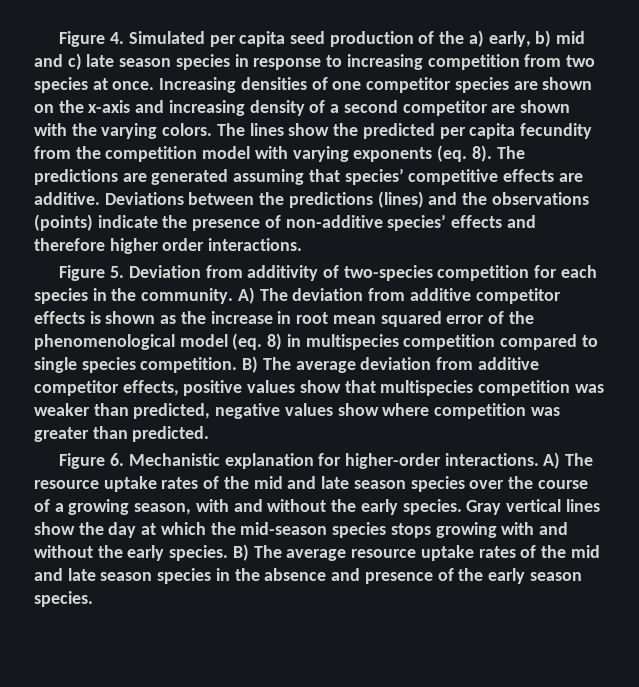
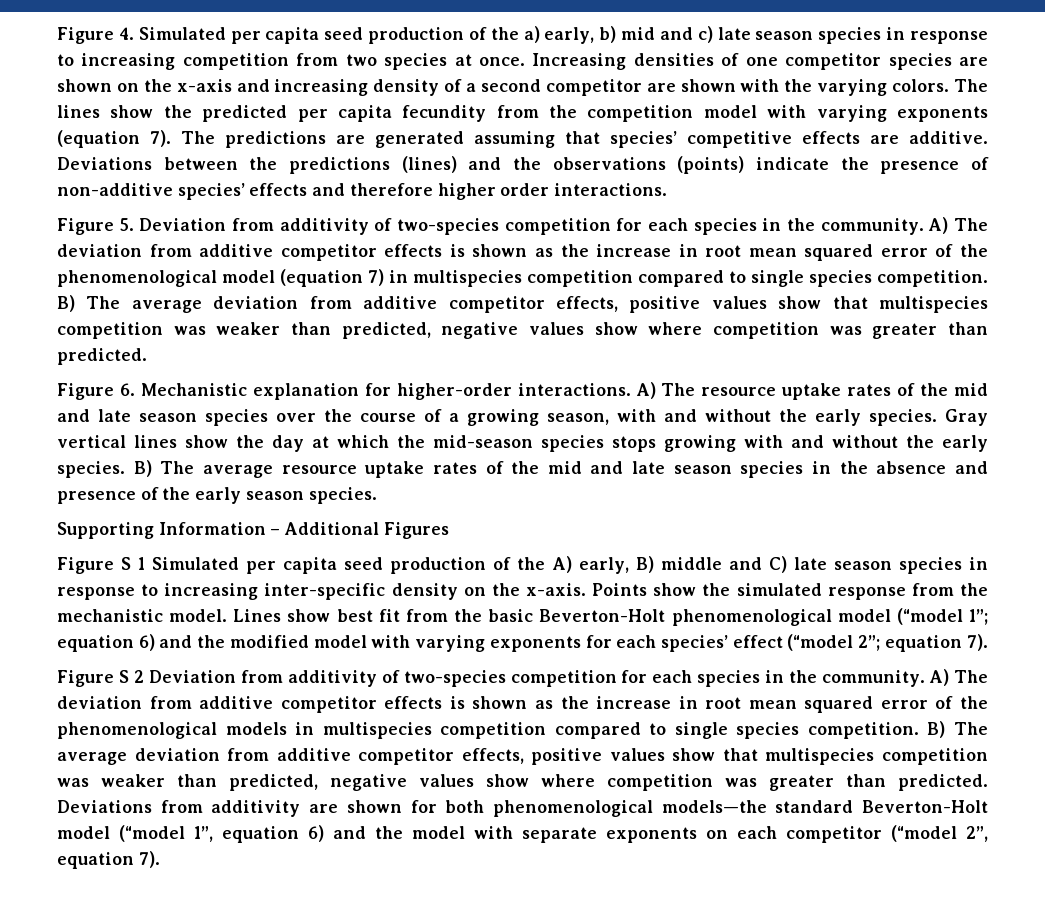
[437,145,492,162] (eq. 8). -> [57,130,171,148] (equation 7).
[232,333,283,350] (eq. 8) -> [280,269,384,287] (equation 7)
(93, 599) none -> [57,522,449,539] [57,556,989,574] [57,583,988,600] [57,608,988,626] [57,634,988,652] [57,669,988,687] [57,696,988,713] [57,721,988,739] [57,748,988,765] [57,774,988,791] [57,800,988,817] [57,825,989,843] [57,851,160,869] // Supporting Information – Additional Figures // Figure S 1 Simulated per capita seed production of the A) early, B) middle and C) late season species in response to increasing inter-specific density on the x-axis. Points show the simulated response from the mechanistic model. Lines show best fit from the basic Beverton-Holt phenomenological model (“model 1”; equation 6) and the modified model with varying exponents for each species’ effect (“model 2”; equation 7). // Figure S 2 Deviation from additivity of two-species competition for each species in the community. A) The deviation from additive competitor effects is shown as the increase in root mean squared error of the phenomenological models in multispecies competition compared to single species competition. B) The average deviation from additive competitor effects, positive values show that multispecies competition was weaker than predicted, negative values show where competition was greater than predicted. Deviations from additivity are shown for both phenomenological models—the standard Beverton-Holt model (“model 1”, equation 6) and the model with separate exponents on each competitor (“model 2”, equation 7).

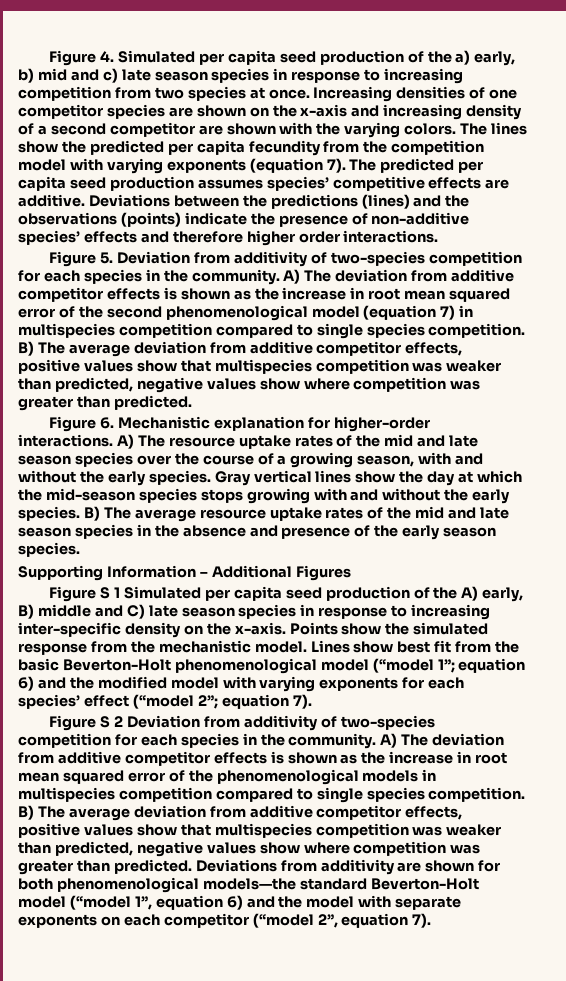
[225,131,600,148] predictions are generated assuming that -> [380,158,484,173] [18,176,263,191] predicted per capita seed production assumes
(988, 250) none -> [106,306,162,318] second

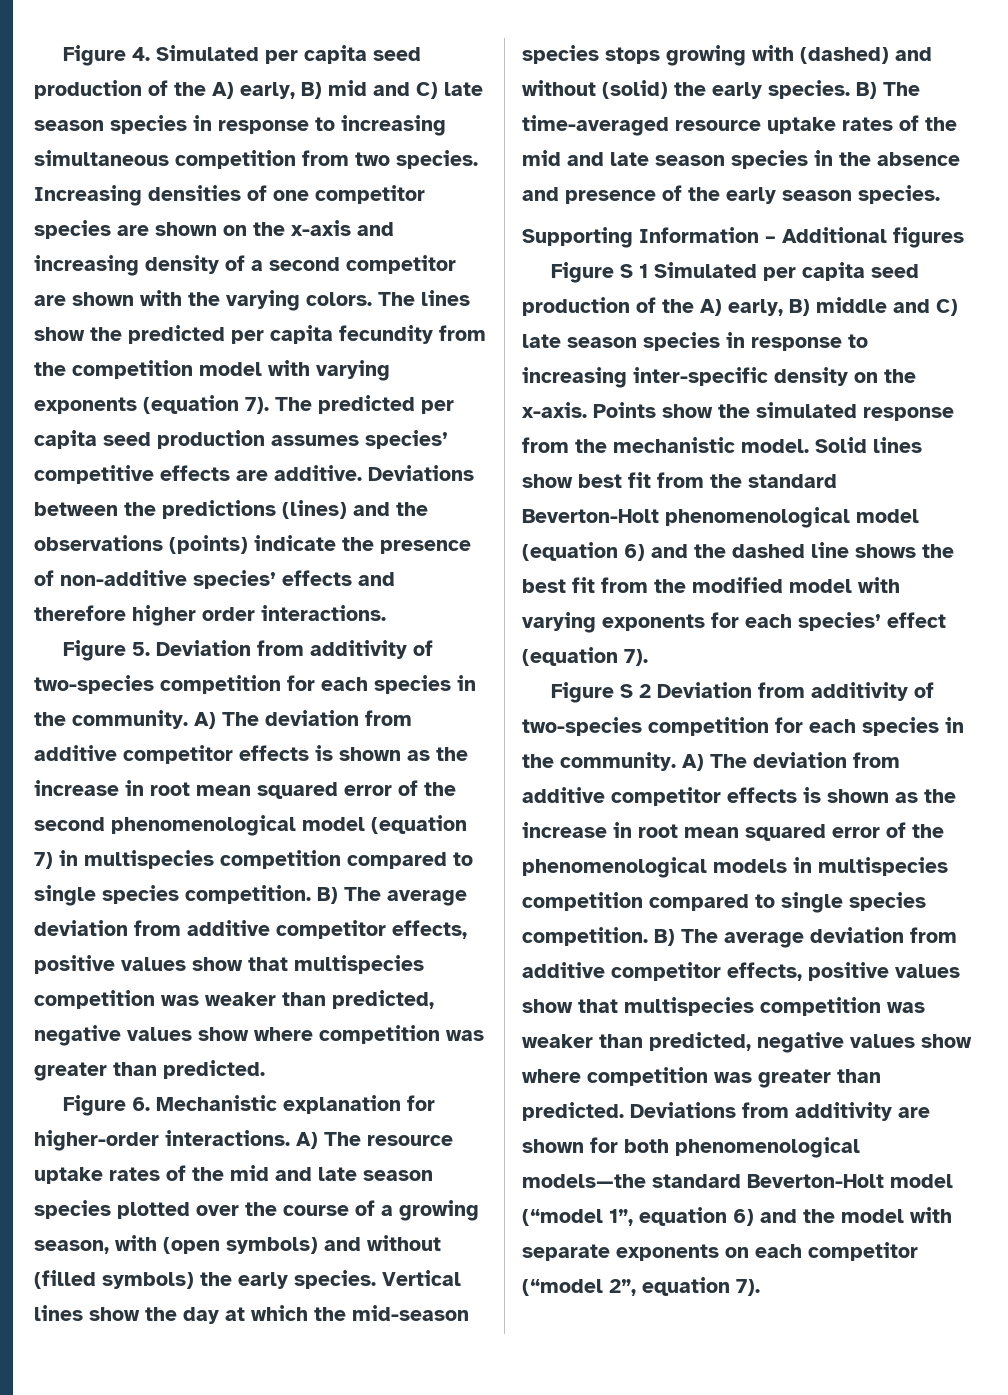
[455,50,516,66] [18,68,464,84] a) early, b) mid and c) late season species in response to increasing -> [212,80,483,99] [34,115,446,136] [34,150,169,166] A) early, B) mid and C) late season species in response to increasing simultaneous
[187,86,310,101] species at once. -> [396,150,478,169] species.
(133, 459) none -> [117,1202,190,1219] plotted
[455,453,484,465] [18,470,312,486] and without the early species. Gray vertical -> [163,1235,441,1254] [34,1270,461,1289] (open symbols) and without (filled symbols) the early species. Vertical
[350,488,441,501] and without -> [800,47,932,64] [522,80,668,99] (dashed) and without (solid)
[134,509,196,522] average -> [522,115,669,136] time-averaged
[295,565,351,581] Figures -> [893,227,964,248] figures
[310,640,350,653] Lines -> [815,437,922,453] Solid lines
[18,658,59,671] basic -> [748,474,837,488] standard
[372,658,526,673] [18,676,66,691] (“model 1”; equation 6) and -> [522,542,954,561] [522,577,648,593] (equation 6) and the dashed line shows the best fit from
[132,694,289,709] (“model 2”; equation -> [522,647,618,666] (equation

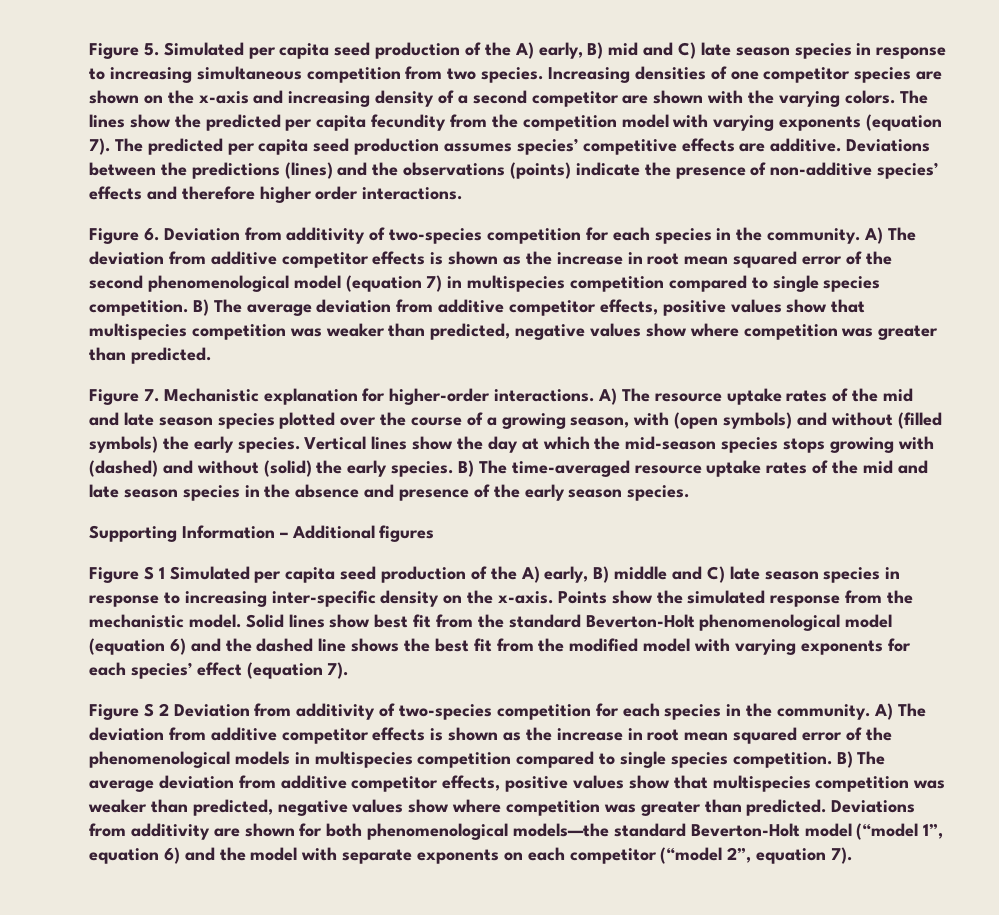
[63,45,151,66] Figure 4. -> [89,43,159,59] Figure 5.
[132,642,151,656] 5. -> [143,228,159,241] 6.
[132,1097,151,1111] 6. -> [143,389,159,402] 7.

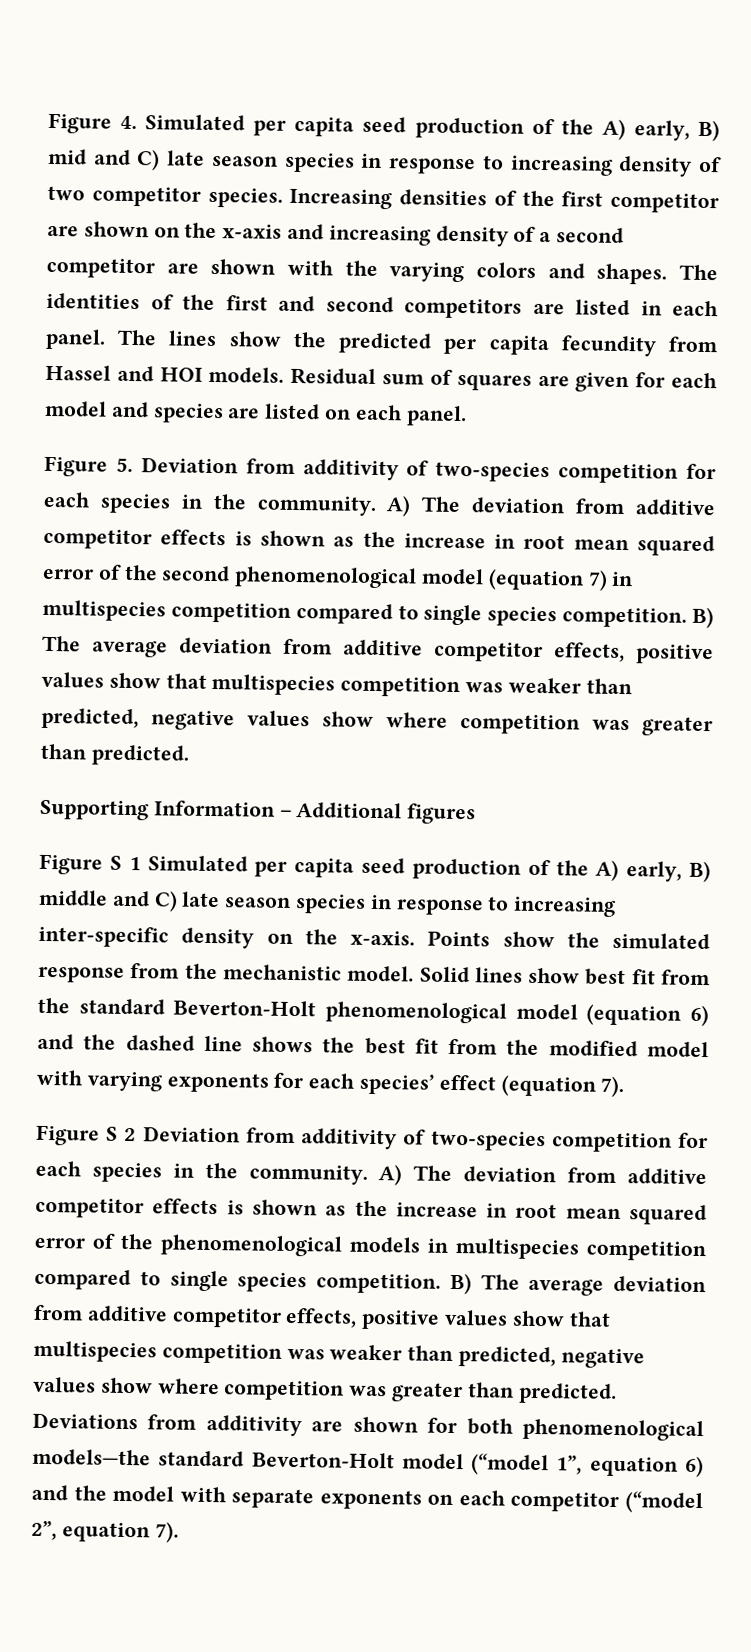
[89,43,159,59] Figure 5. -> [48,112,138,134] Figure 4.
[196,66,477,83] simultaneous competition from two -> [618,155,723,177] [47,185,201,207] density of two competitor
[730,67,912,83] one competitor species -> [521,190,719,214] the first competitor
[844,90,895,104] colors. -> [476,262,718,285] [46,292,719,319] [45,328,106,350] colors and shapes. The identities of the first and second competitors are listed in each panel.
[491,114,943,131] [89,138,931,155] [89,162,939,179] [89,186,463,203] [89,228,159,244] the competition model with varying exponents (equation 7). The predicted per capita seed production assumes species’ competitive effects are additive. Deviations between the predictions (lines) and the observations (points) indicate the presence of non-additive species’ effects and therefore higher order interactions. // Figure 6. -> [45,364,719,393] [44,400,467,427] [44,455,133,477] Hassel and HOI models. Residual sum of squares are given for each model and species are listed on each panel. // Figure 5.
[89,388,914,405] [89,412,942,429] [89,436,934,453] [89,460,928,477] [89,484,690,501] // Figure 7. Mechanistic explanation for higher-order interactions. A) The resource uptake rates of the mid and late season species plotted over the course of a growing season, with (open symbols) and without (filled symbols) the early species. Vertical lines show the day at which the mid-season species stops growing with (dashed) and without (solid) the early species. B) The time-averaged resource uptake rates of the mid and late season species in the absence and presence of the early season species. -> (189, 755) none

